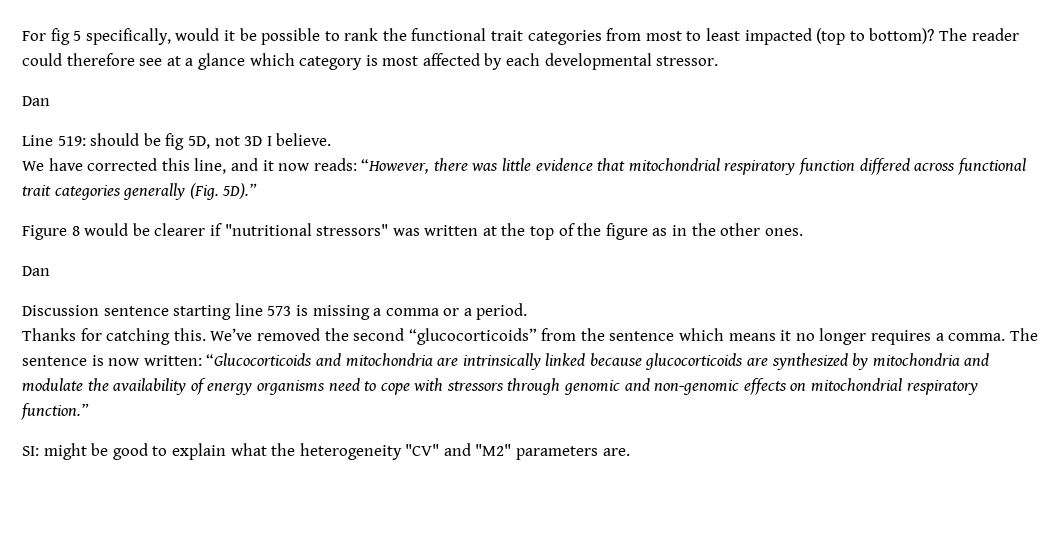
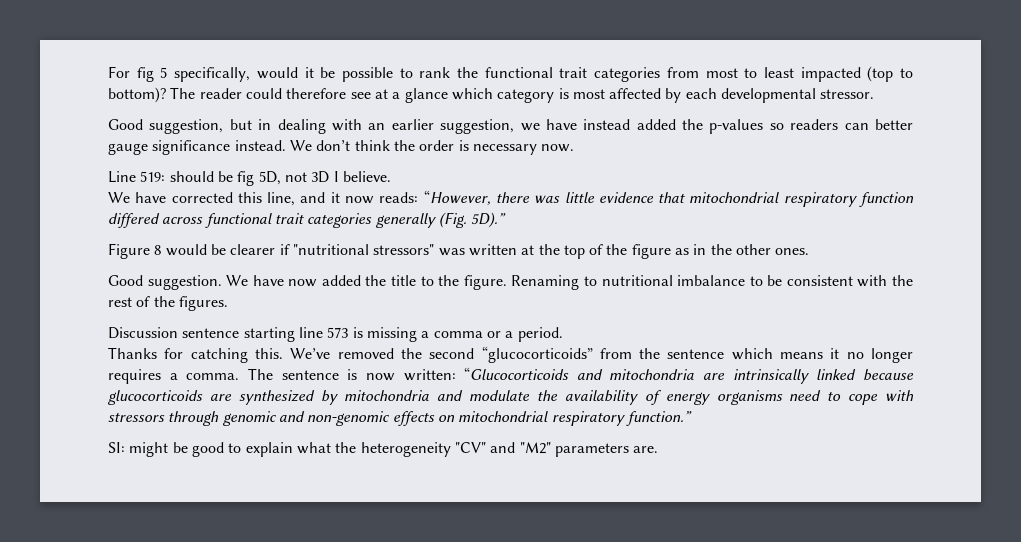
[22,96,50,106] Dan -> [108,119,914,134] [108,140,575,155] Good suggestion, but in dealing with an earlier suggestion, we have instead added the p-values so readers can better gauge significance instead. We don’t think the order is necessary now.
[22,266,50,276] Dan -> [108,275,913,290] [108,296,228,311] Good suggestion. We have now added the title to the figure. Renaming to nutritional imbalance to be consistent with the rest of the figures.

